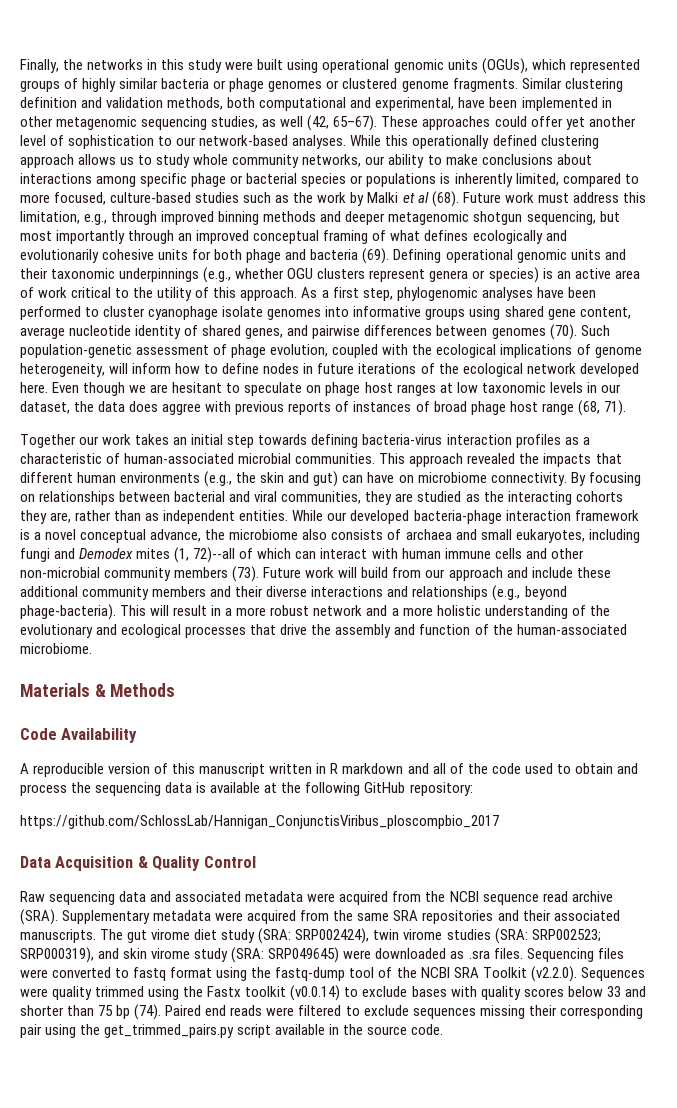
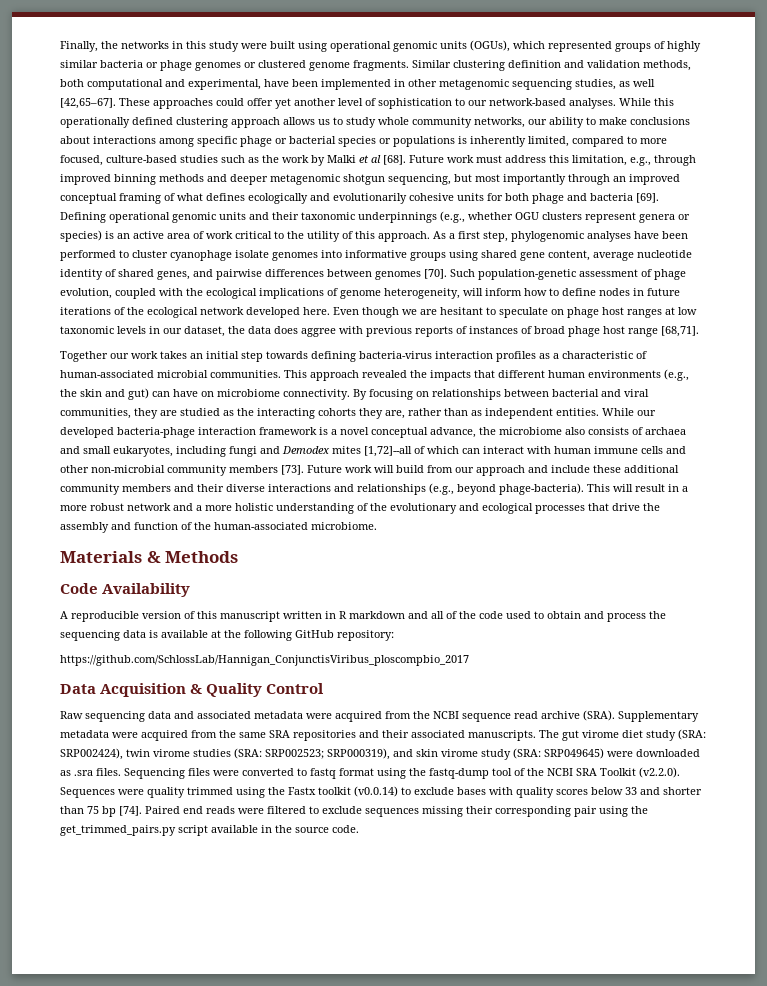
[307,115,378,131] (42, 65–67). -> [60,98,116,109] [42,65–67].
[431,191,459,207] (68). -> [383,155,406,165] [68].
[362,248,390,264] (69). -> [636,193,659,203] [69].
[549,324,577,340] (70). -> [424,269,447,279] [70].
[577,400,626,416] (68, 71). -> [661,326,699,337] [68,71].
[174,547,236,563] (1, 72)--all -> [364,446,412,457] [1,72]--all
[232,566,260,582] (73). -> [281,465,304,475] [73].
[134,1004,162,1020] (74). -> [119,806,142,816] [74].

